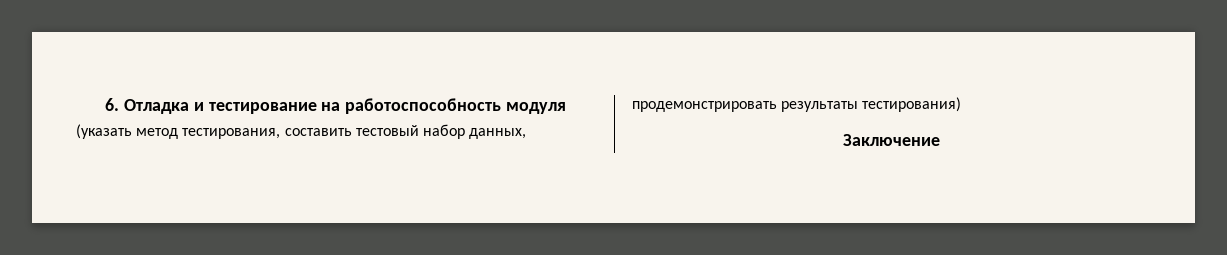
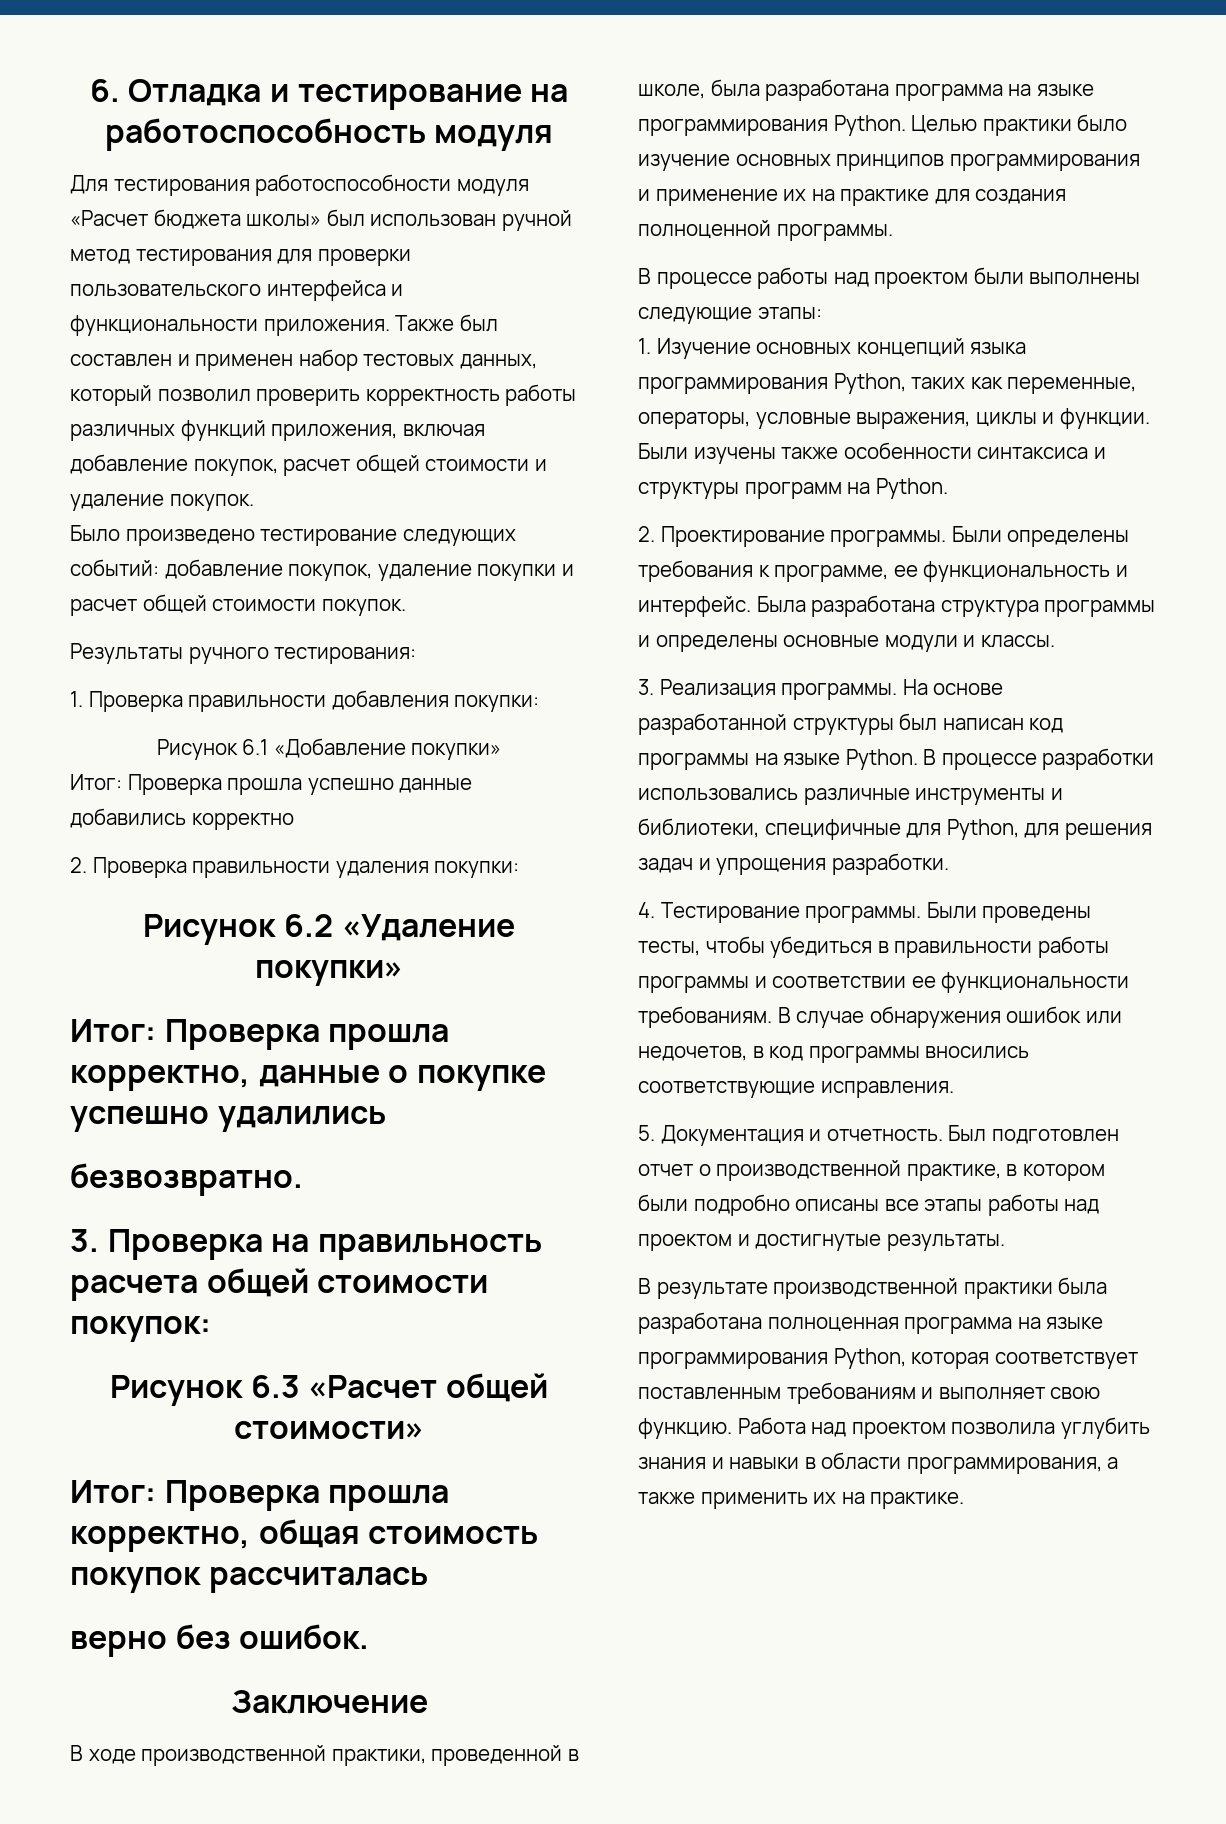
[76,124,527,139] [632,97,962,112] [843,134,940,146] (указать метод тестирования, составить тестовый набор данных, продемонстрировать результаты тестирования) // Заключение -> [70,174,529,196] [70,209,572,231] [70,249,411,266] [70,280,404,301] [70,314,498,336] [70,349,537,371] [70,384,577,406] [70,420,485,441] [70,454,547,476] [70,494,254,511] [70,525,516,546] [70,559,574,581] [70,594,406,616] [70,643,417,664] [70,690,540,712] [156,738,502,760] [70,774,473,795] [70,808,294,830] [70,857,520,878] [143,914,515,945] [255,960,403,986] [70,1019,450,1050] [70,1065,546,1091] [70,1106,386,1132] [70,1163,303,1196] [70,1229,542,1260] [70,1268,489,1301] [70,1316,211,1342] [110,1373,548,1406] [234,1421,424,1439] [70,1480,450,1511] [70,1519,539,1552] [70,1567,428,1593] [70,1624,370,1657] [230,1690,428,1714] [70,1745,579,1766] [638,79,1094,101] [638,114,1128,136] [638,154,1140,171] [638,189,1067,206] [638,220,893,241] [638,267,1141,289] [638,307,822,324] [638,338,1027,359] [638,373,1137,394] [638,408,1150,429] [638,442,1106,464] [638,478,948,499] [638,526,1130,547] [638,560,1128,582] [638,595,1156,617] [638,635,1055,652] [638,679,1004,700] [638,713,1064,735] [638,748,1155,770] [638,788,1063,805] [638,818,1152,840] [638,853,949,875] [638,902,1092,923] [638,936,1109,958] [638,972,1130,993] [638,1006,1122,1028] [638,1046,1030,1063] [638,1081,954,1098] [638,1125,1119,1146] [638,1160,1105,1181] [638,1194,1100,1216] [638,1234,1005,1251] [638,1277,1108,1299] [638,1312,1104,1334] [638,1348,1138,1369] [638,1382,1101,1404] [638,1417,1150,1439] [638,1452,1119,1474] [638,1492,965,1509] Для тестирования работоспособности модуля «Расчет бюджета школы» был использован ручной метод тестирования для проверки пользовательского интерфейса и функциональности приложения. Также был составлен и применен набор тестовых данных, который позволил проверить корректность работы различных функций приложения, включая добавление покупок, расчет общей стоимости и удаление покупок. // Было произведено тестирование следующих событий: добавление покупок, удаление покупки и расчет общей стоимости покупок. // Результаты ручного тестирования: // 1. Проверка правильности добавления покупки: // Рисунок 6.1 «Добавление покупки» // Итог: Проверка прошла успешно данные добавились корректно // 2. Проверка правильности удаления покупки: // Рисунок 6.2 «Удаление покупки» // Итог: Проверка прошла корректно, данные о покупке успешно удалились // безвозвратно. // 3. Проверка на правильность расчета общей стоимости покупок: // Рисунок 6.3 «Расчет общей стоимости» // Итог: Проверка прошла корректно, общая стоимость покупок рассчиталась // верно без ошибок. // Заключение // В ходе производственной практики, проведенной в школе, была разработана программа на языке программирования Python. Целью практики было изучение основных принципов программирования и применение их на практике для создания полноценной программы. // В процессе работы над проектом были выполнены следующие этапы: // 1. Изучение основных концепций языка программирования Python, таких как переменные, операторы, условные выражения, циклы и функции. Были изучены также особенности синтаксиса и структуры программ на Python. // 2. Проектирование программы. Были определены требования к программе, ее функциональность и интерфейс. Была разработана структура программы и определены основные модули и классы. // 3. Реализация программы. На основе разработанной структуры был написан код программы на языке Python. В процессе разработки использовались различные инструменты и библиотеки, специфичные для Python, для решения задач и упрощения разработки. // 4. Тестирование программы. Были проведены тесты, чтобы убедиться в правильности работы программы и соответствии ее функциональности требованиям. В случае обнаружения ошибок или недочетов, в код программы вносились соответствующие исправления. // 5. Документация и отчетность. Был подготовлен отчет о производственной практике, в котором были подробно описаны все этапы работы над проектом и достигнутые результаты. // В результате производственной практики была разработана полноценная программа на языке программирования Python, которая соответствует поставленным требованиям и выполняет свою функцию. Работа над проектом позволила углубить знания и навыки в области программирования, а также применить их на практике.

